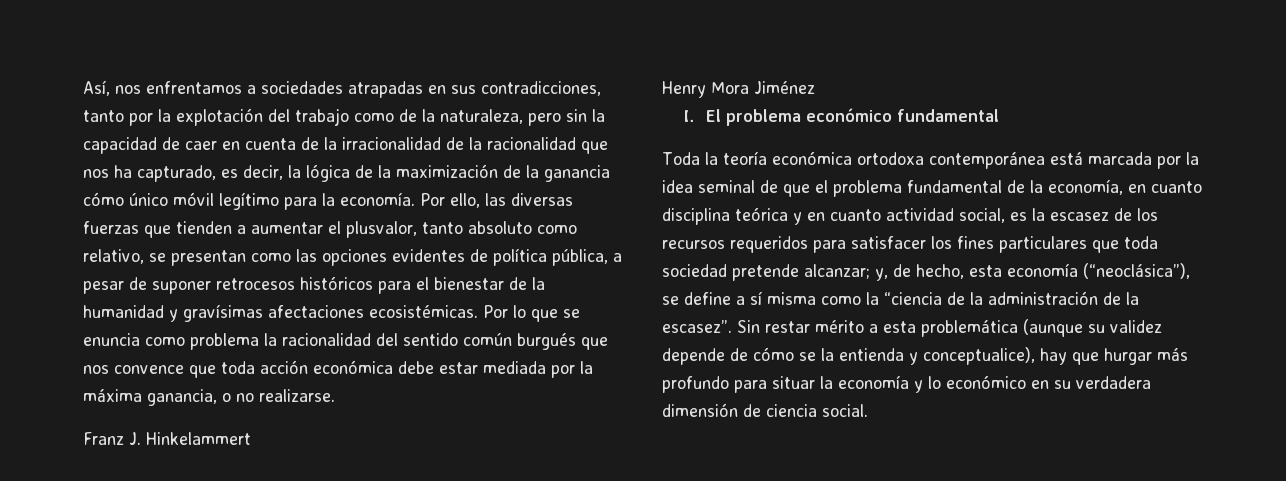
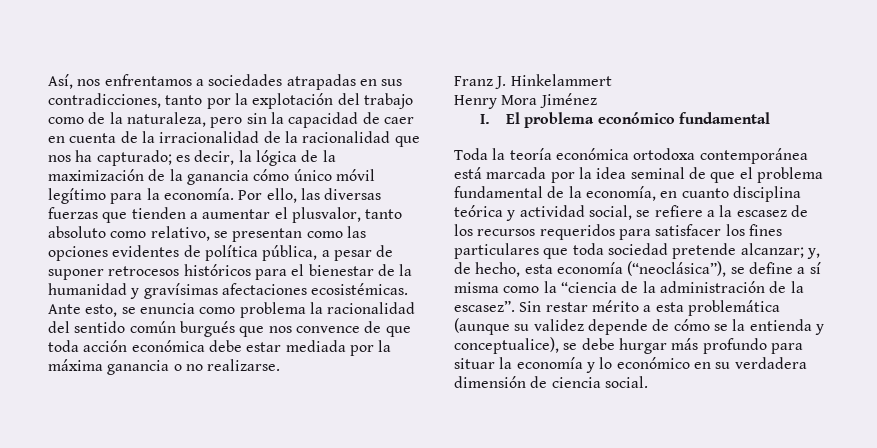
[137,165,216,182] capturado, -> [96,150,172,166] capturado;
[483,305,558,322] Por lo que -> [48,304,118,317] Ante esto,
(184, 369) none -> [364,321,382,333] de
[147,389,217,406] ganancia, -> [107,360,170,375] ganancia
[807,208,1027,223] en cuanto actividad social, es -> [519,205,715,220] actividad social, se refiere a
[1040,348,1099,365] hay que -> [563,338,615,350] se debe

